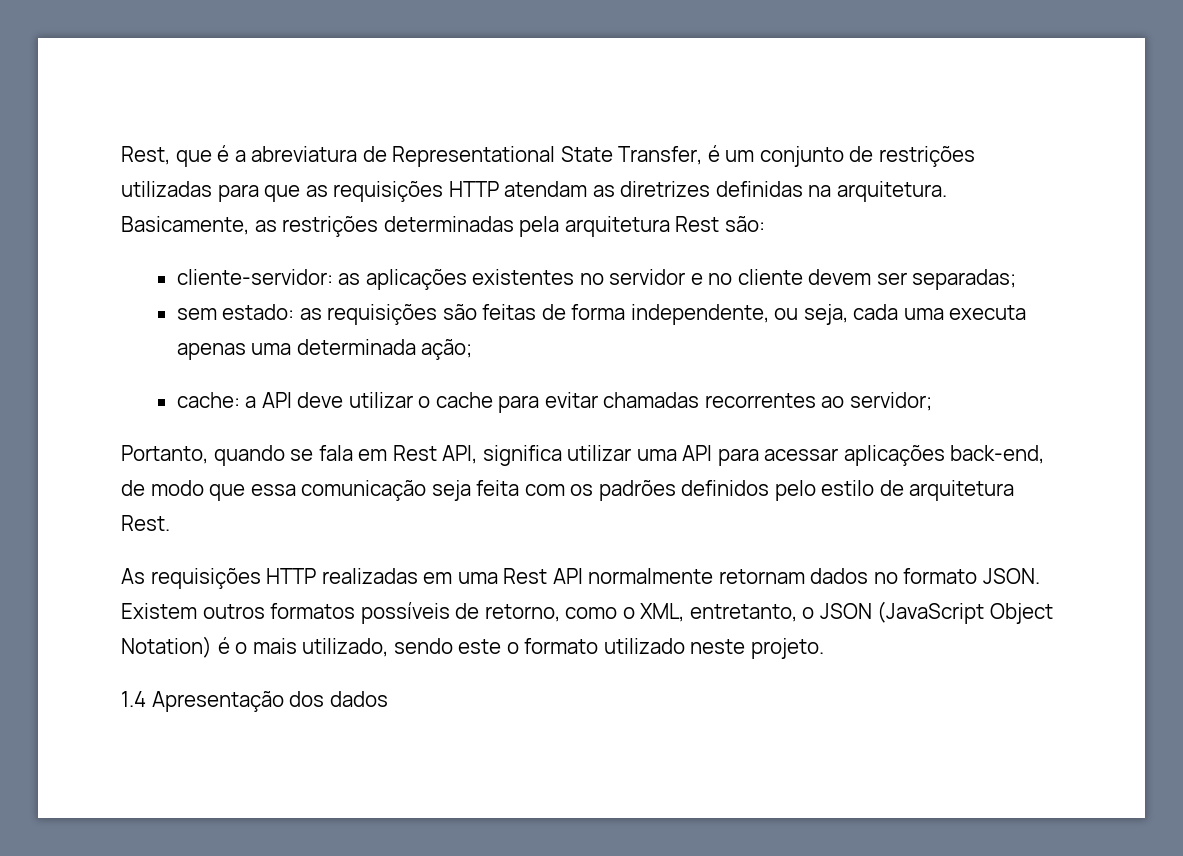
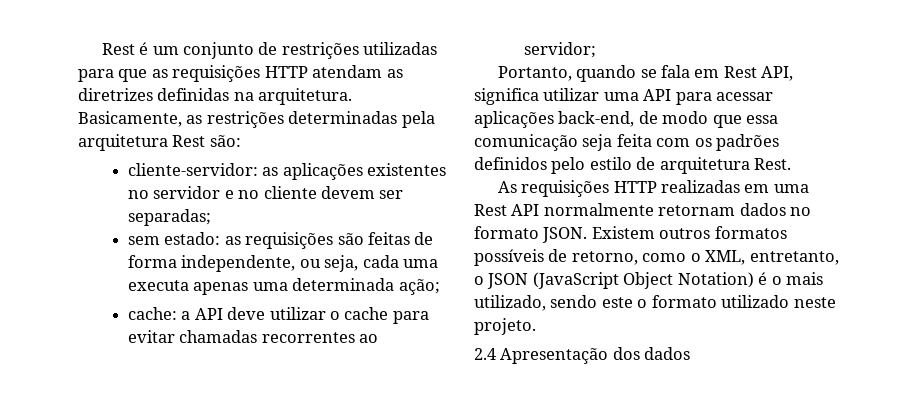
[121,145,703,167] Rest, que é a abreviatura de Representational State Transfer, -> [101,43,135,55] Rest
[121,691,146,707] 1.4 -> [474,348,496,360] 2.4

